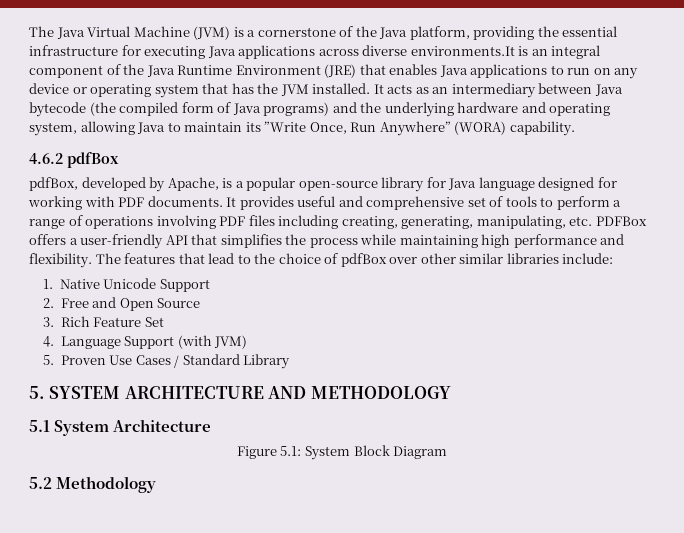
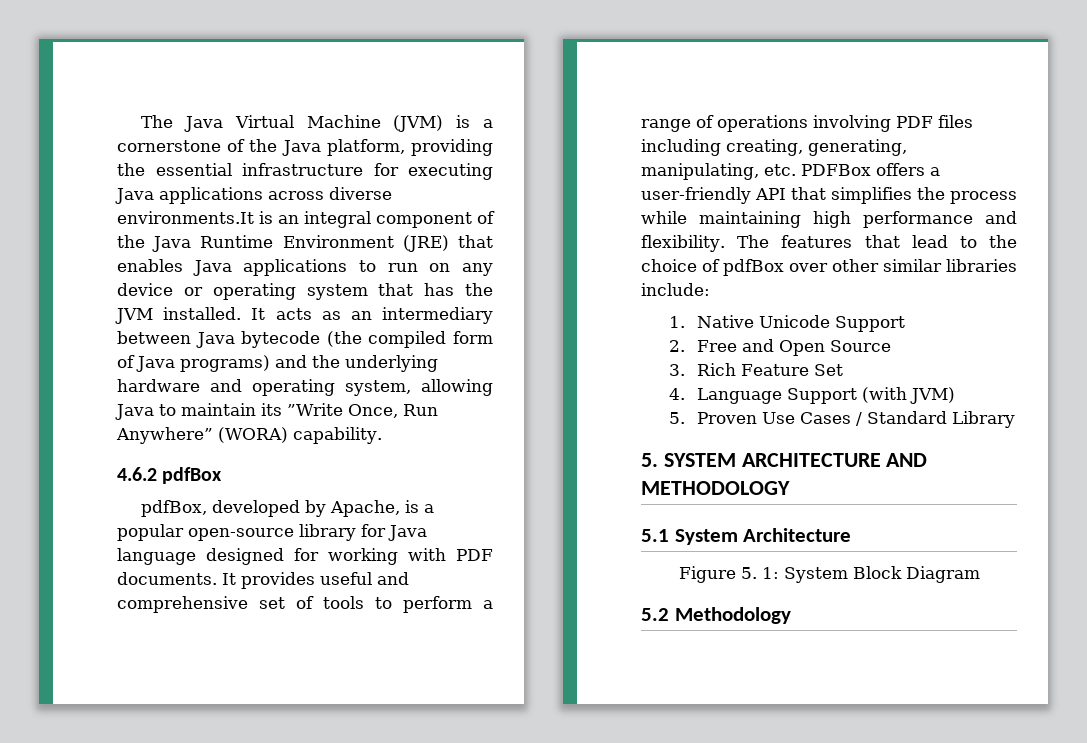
[280,446,302,456] 5.1: -> [740,567,779,579] 5. 1:

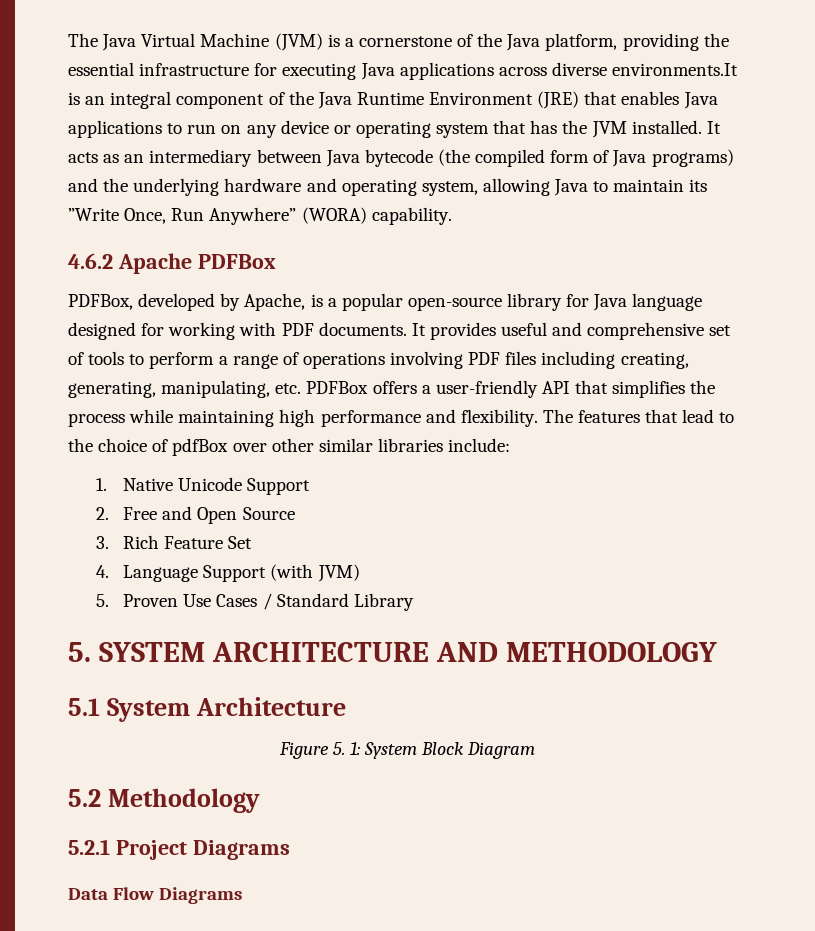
[162,467,223,484] [141,500,208,517] pdfBox // pdfBox, -> [117,253,276,274] [68,294,133,310] Apache PDFBox // PDFBox,
(791, 615) none -> [68,839,290,860] [68,887,243,904] // 5.2.1 Project Diagrams // Data Flow Diagrams

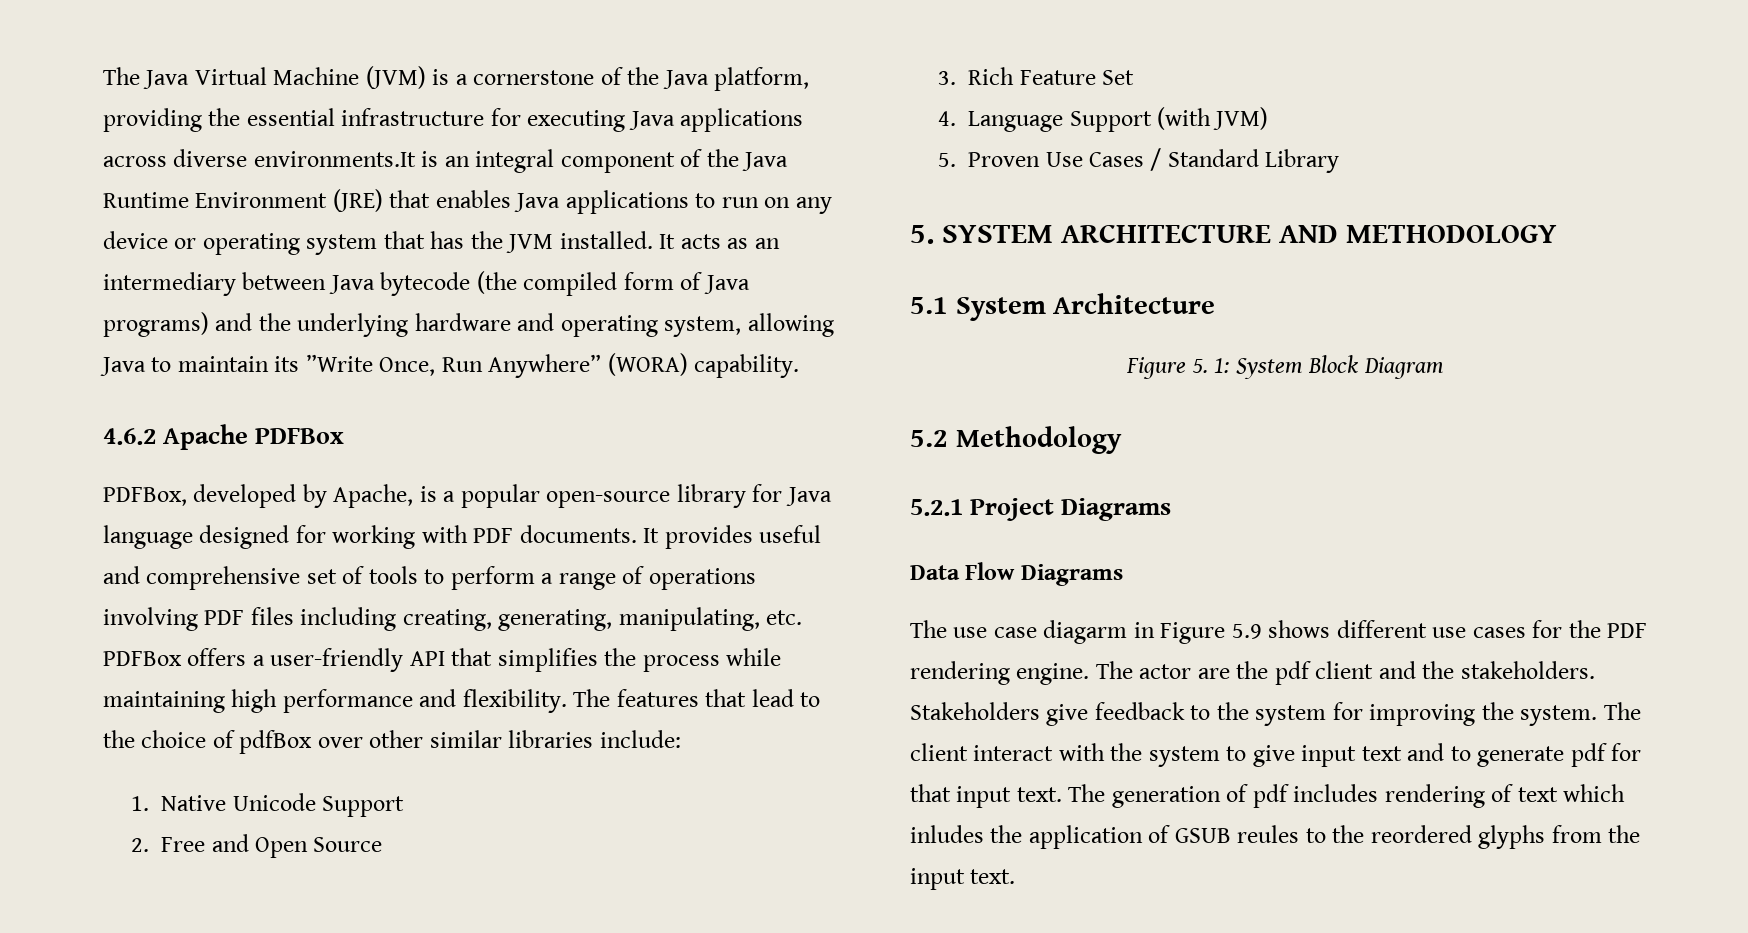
(243, 895) none -> [910,620,1648,644] [910,661,1595,685] [910,702,1641,726] [910,743,1642,767] [910,784,1626,808] [910,825,1641,849] [910,868,1016,890] // The use case diagarm in Figure 5.9 shows different use cases for the PDF rendering engine. The actor are the pdf client and the stakeholders. Stakeholders give feedback to the system for improving the system. The client interact with the system to give input text and to generate pdf for that input text. The generation of pdf includes rendering of text which inludes the application of GSUB reules to the reordered glyphs from the input text.

